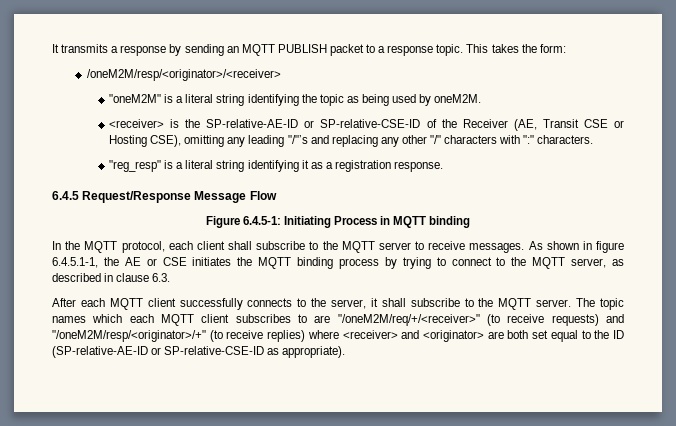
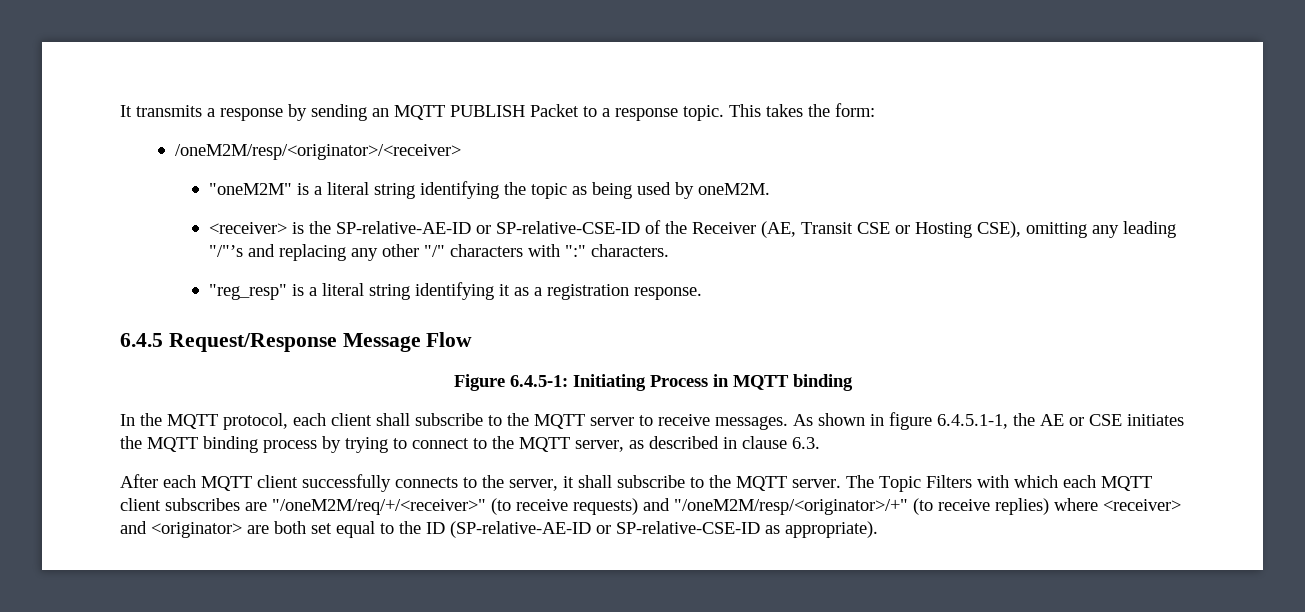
[329,44,364,56] packet -> [530,104,579,117] Packet
[599,298,624,310] [52,316,86,323] topic names -> [879,475,1009,492] Topic Filters with
[298,314,307,323] to -> (240, 504) none

